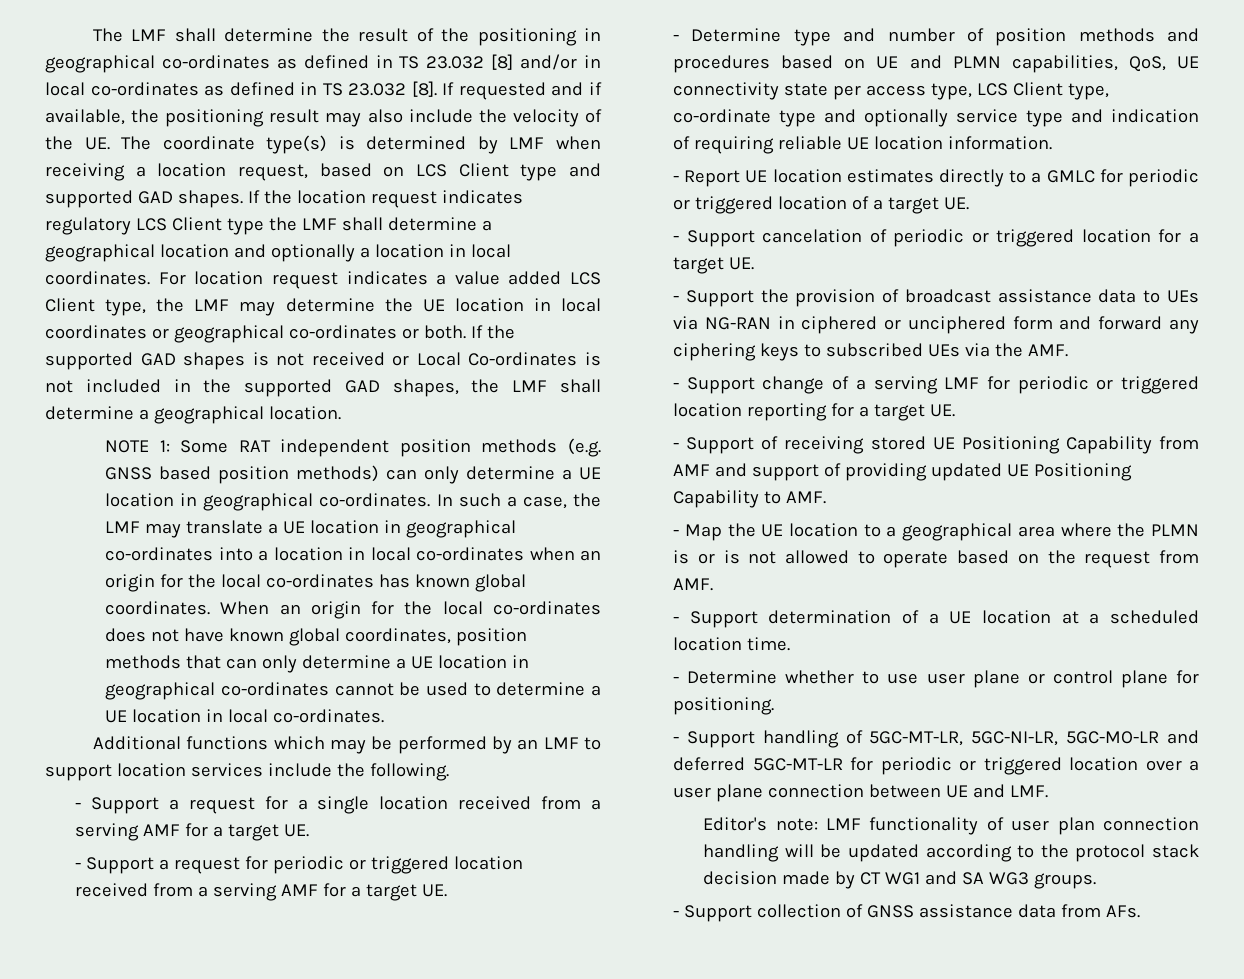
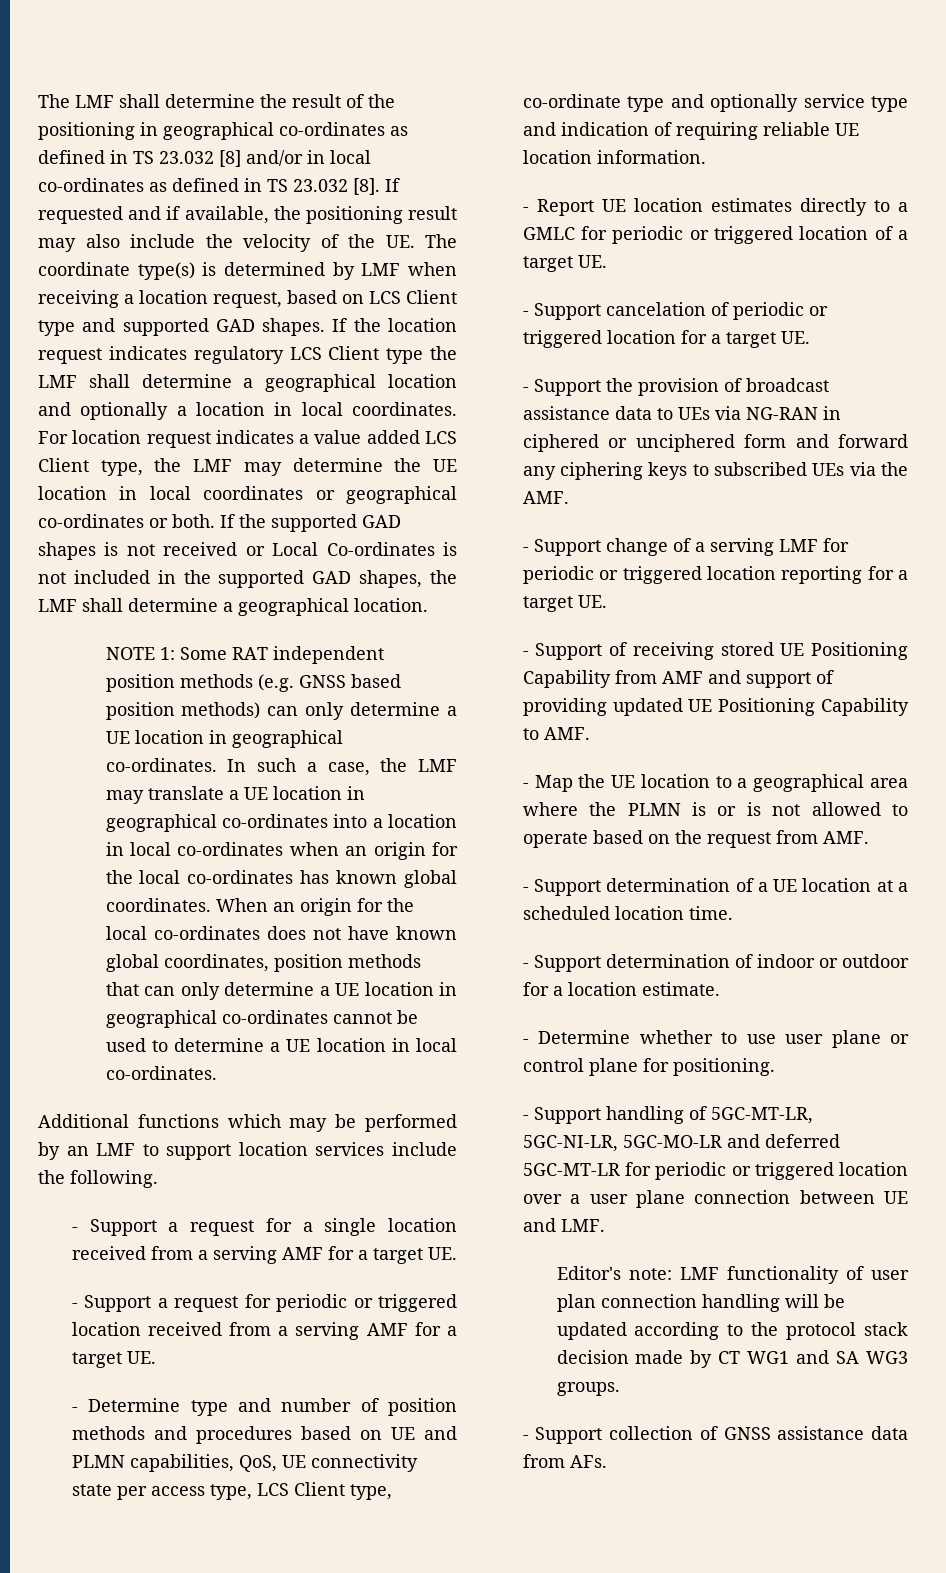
(791, 644) none -> [522,954,909,972] [522,982,720,996] // - Support determination of indoor or outdoor for a location estimate.

